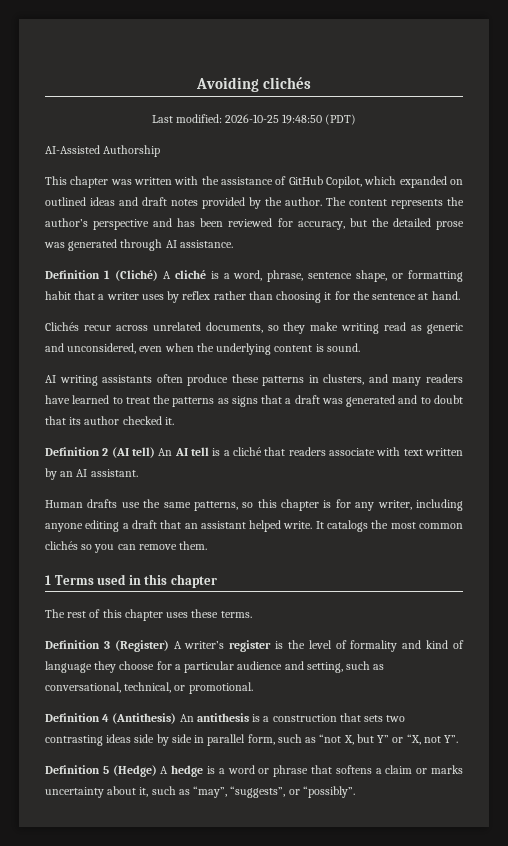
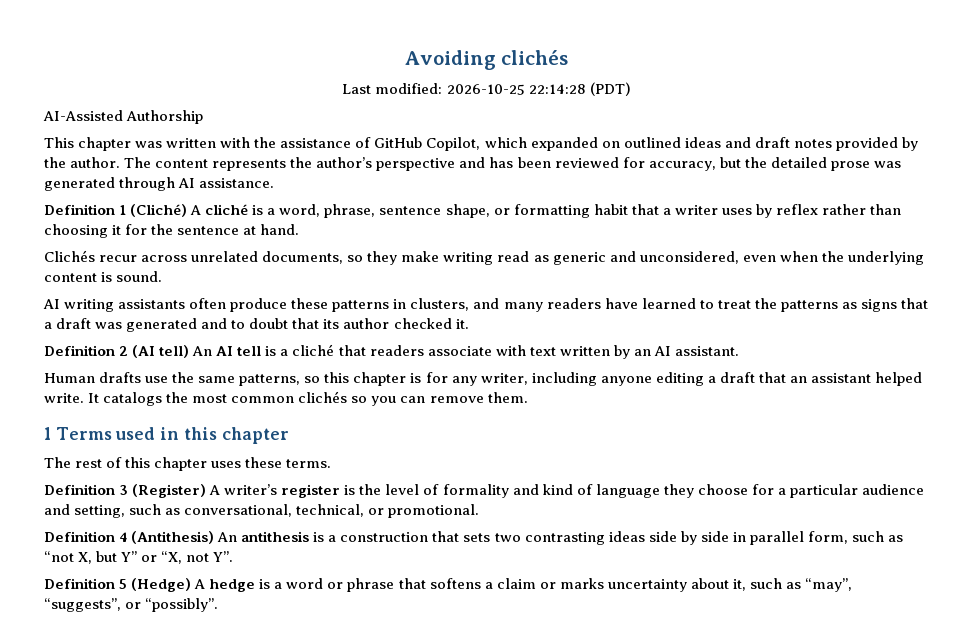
[282,114,323,124] 19:48:50 -> [528,84,586,94] 22:14:28

